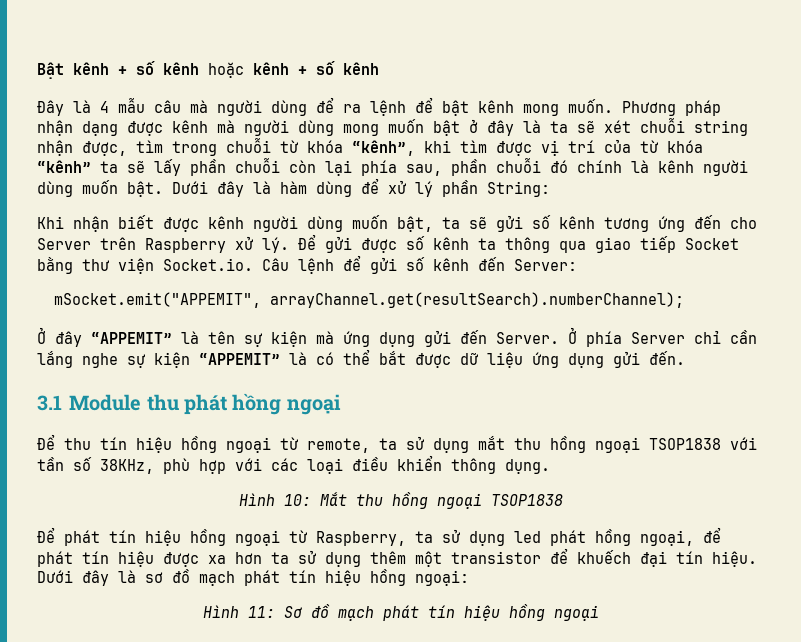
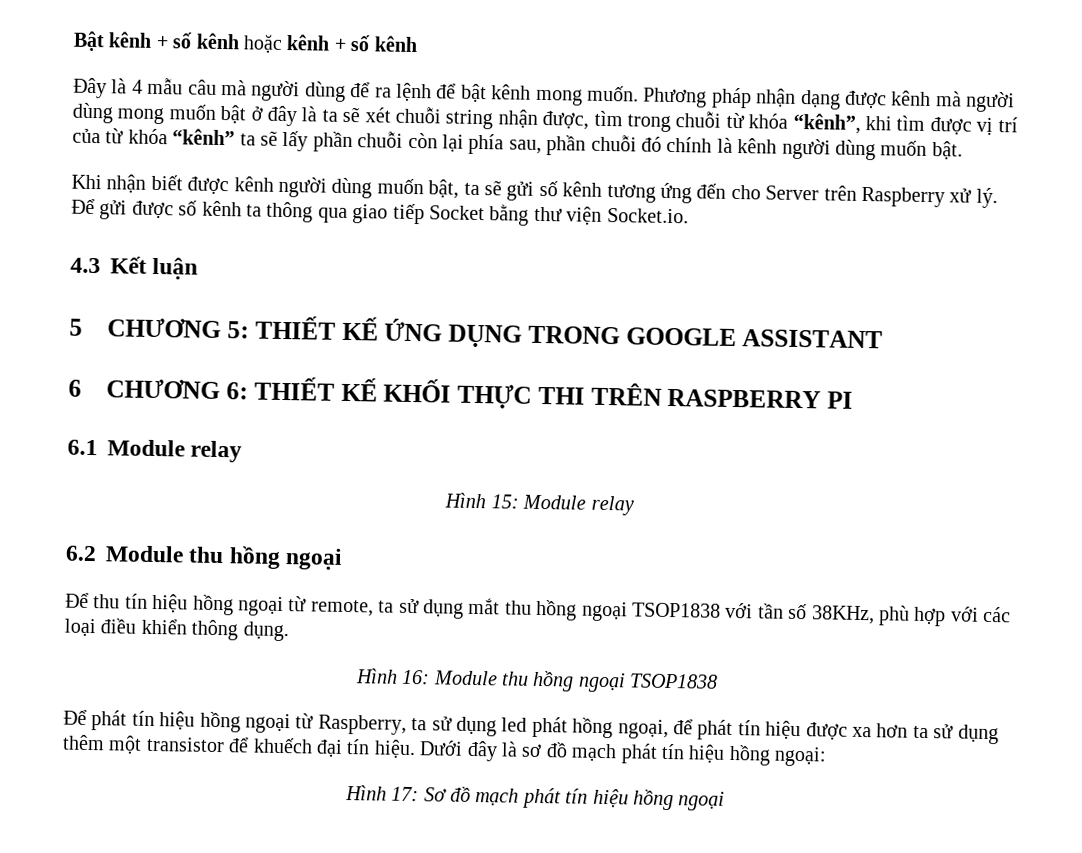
[172,178,550,197] Dưới đây là hàm dùng để xử lý phần String: -> (963, 150) none
[262,255,577,274] [54,292,685,308] [37,327,757,347] [37,349,685,368] [37,394,228,415] Câu lệnh để gửi số kênh đến Server: // mSocket.emit("APPEMIT", arrayChannel.get(resultSearch).numberChannel); // Ở đây “APPEMIT” là tên sự kiện mà ứng dụng gửi đến Server. Ở phía Server chỉ cần lắng nghe sự kiện “APPEMIT” là có thể bắt được dữ liệu ứng dụng gửi đến. // 3.1 Module thu phát -> [70,256,199,280] [69,315,884,349] [68,376,854,409] [67,439,243,463] [444,492,634,516] [65,545,225,564] // 4.3 Kết luận // 5 CHƯƠNG 5: THIẾT KẾ ỨNG DỤNG TRONG GOOGLE ASSISTANT // 6 CHƯƠNG 6: THIẾT KẾ KHỐI THỰC THI TRÊN RASPBERRY PI // 6.1 Module relay // Hình 15: Module relay // 6.2 Module thu
[283,492,347,506] 10: Mắt -> [401,669,498,686] 16: Module
[247,606,275,618] 11: -> [391,786,420,802] 17:

